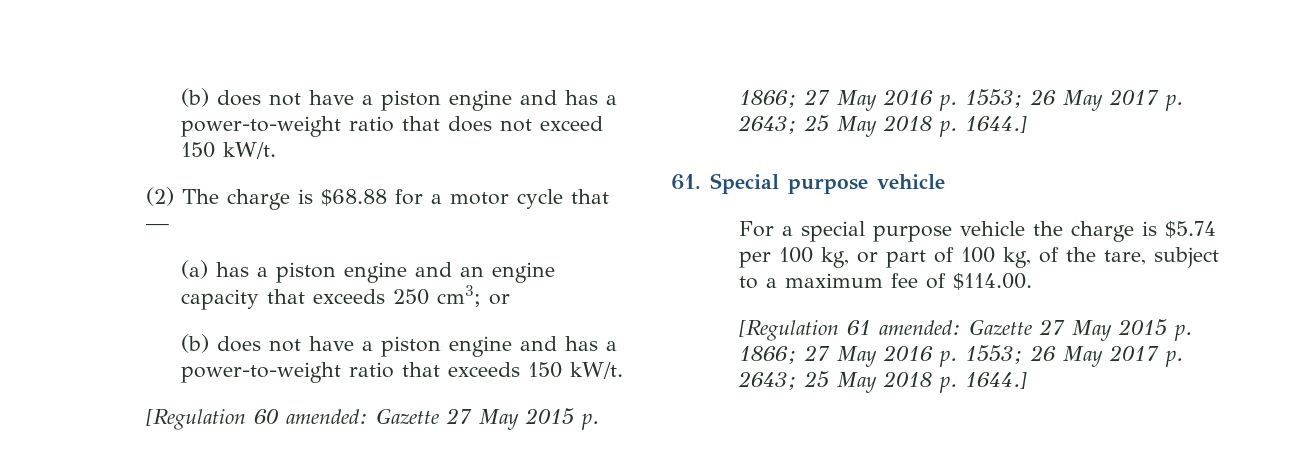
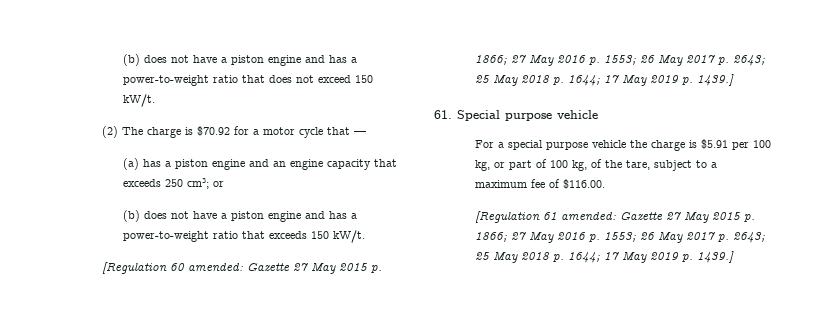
[321,189,388,206] $68.88 -> [197,126,231,136] $70.92
[965,115,1028,133] 1644.] -> [568,74,735,86] 1644; 17 May 2019 p. 1439.]
[1165,221,1217,238] $5.74 -> [701,139,729,149] $5.91
[953,273,1033,290] $114.00. -> [563,179,606,189] $116.00.
[965,371,1028,389] 1644.] -> [568,251,735,263] 1644; 17 May 2019 p. 1439.]

